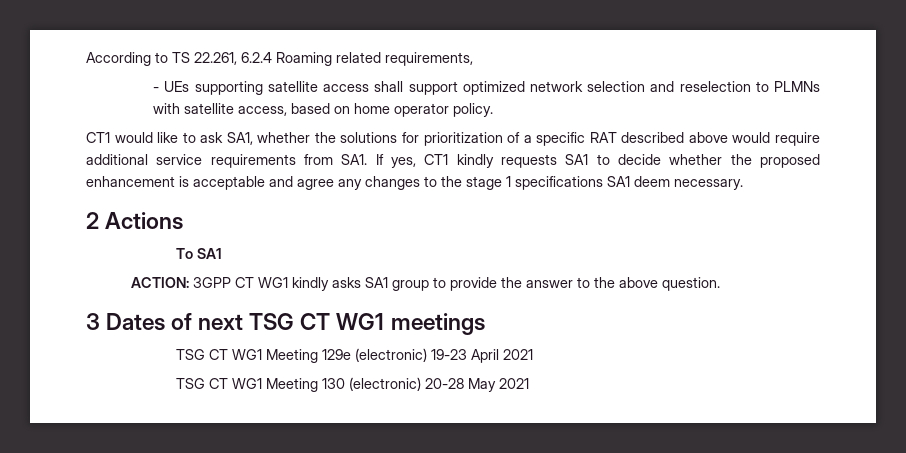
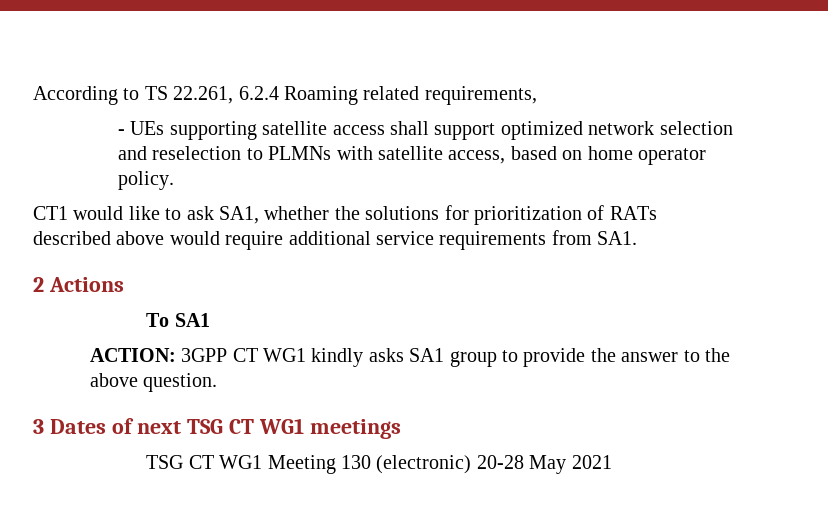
[523,132,617,146] a specific RAT -> [609,206,657,220] RATs
[375,154,820,168] [86,176,743,190] If yes, CT1 kindly requests SA1 to decide whether the proposed enhancement is acceptable and agree any changes to the stage 1 specifications SA1 deem necessary. -> (638, 238) none
[175,348,533,363] // TSG CT WG1 Meeting 129e (electronic) 19-23 April 2021 -> (401, 429) none

